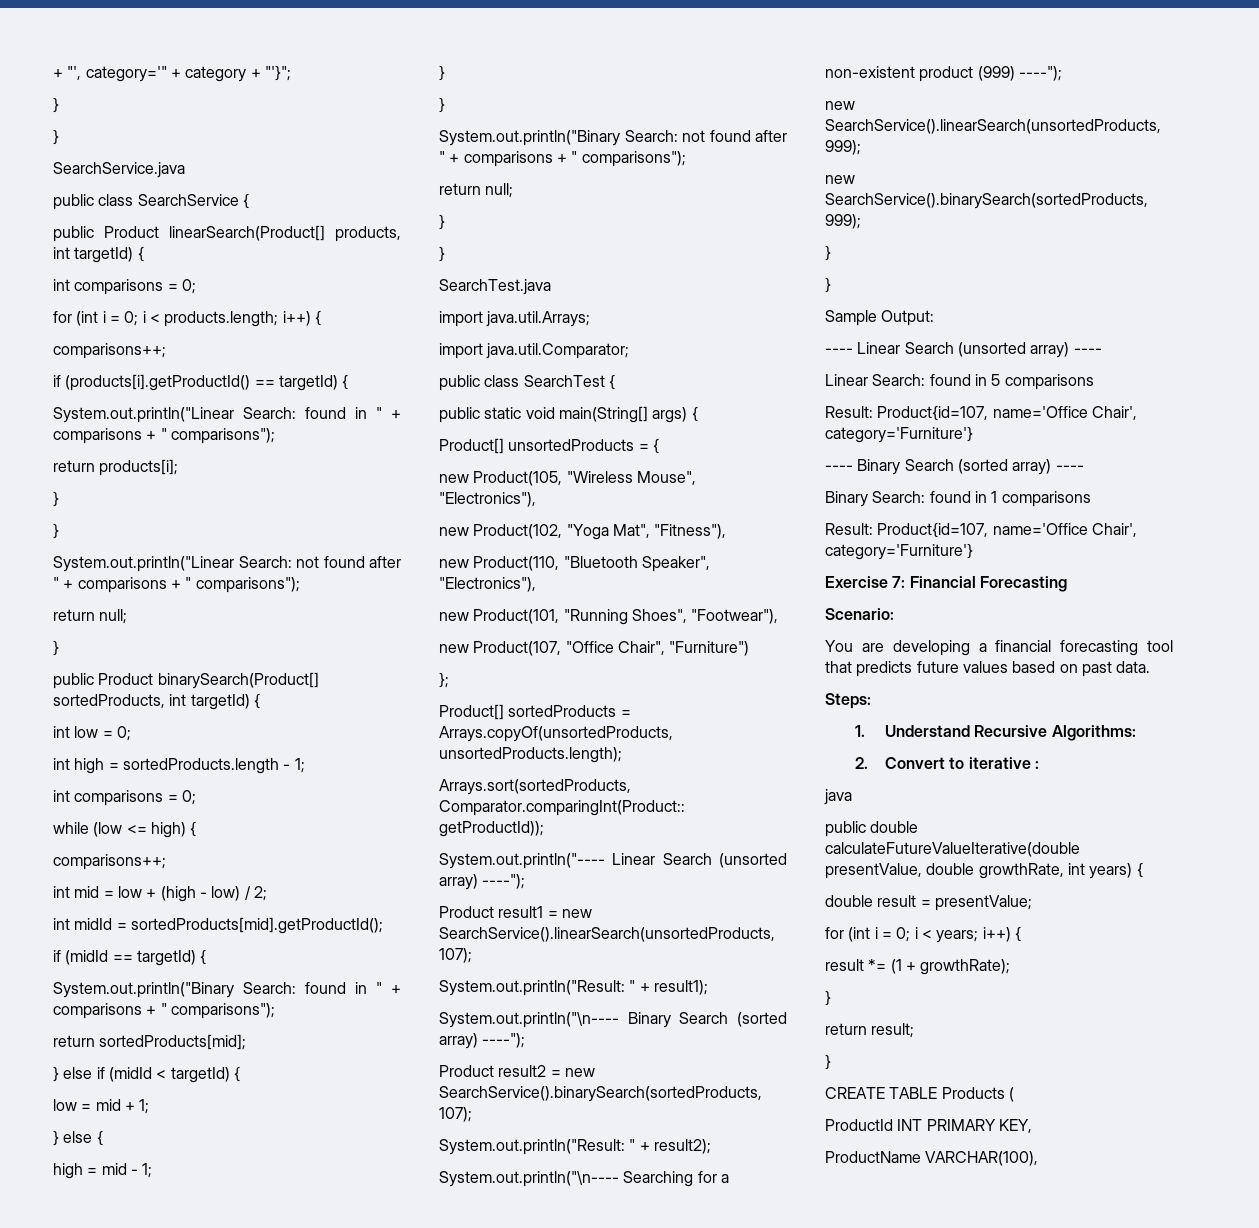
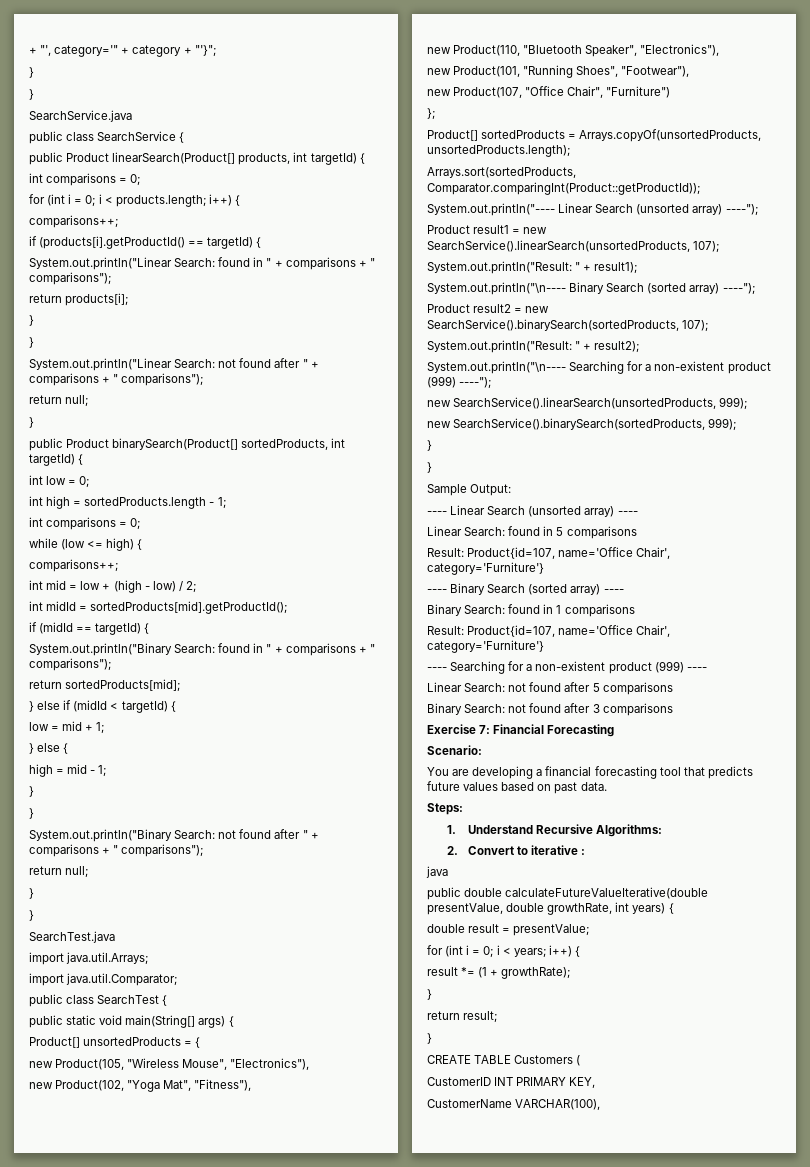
(973, 551) none -> [427,661,707,674] [427,682,673,695] [427,703,673,716] // ---- Searching for a non-existent product (999) ---- // Linear Search: not found after 5 comparisons // Binary Search: not found after 3 comparisons
[941,1087,1005,1099] Products -> [514,1055,574,1064] Customers
[825,1119,893,1131] ProductId -> [427,1077,491,1086] CustomerID
[825,1151,921,1163] ProductName -> [427,1099,512,1108] CustomerName

